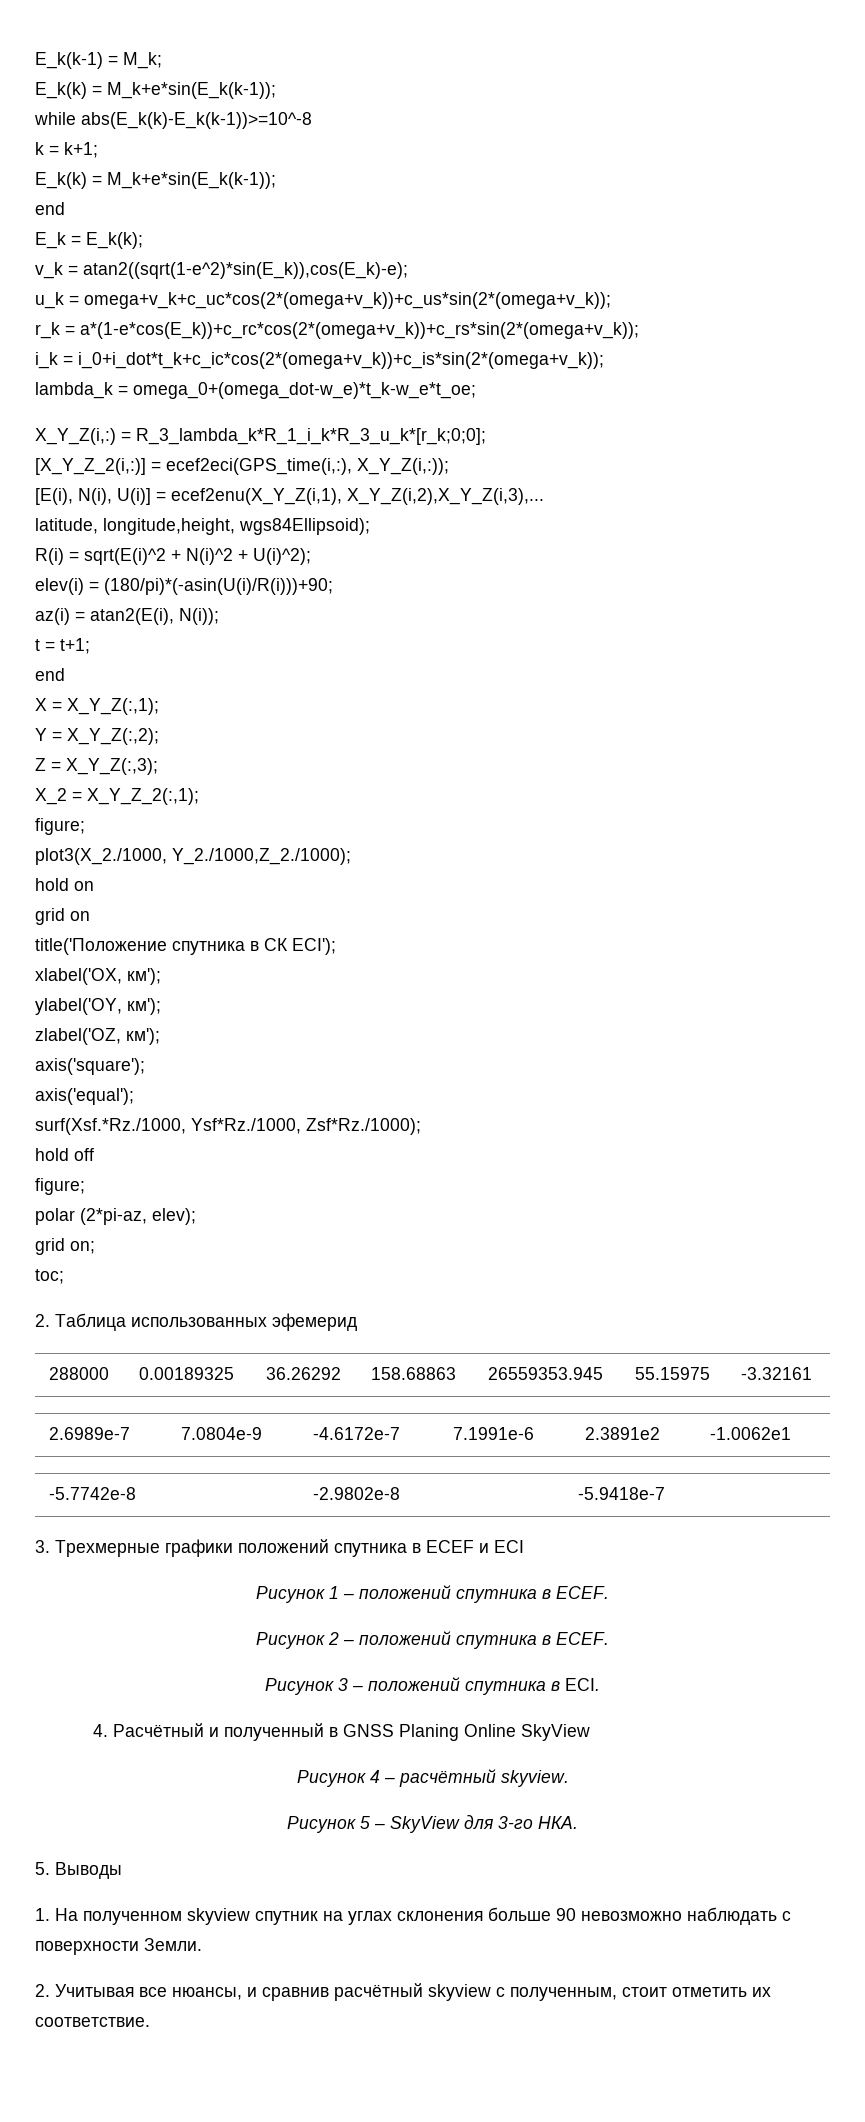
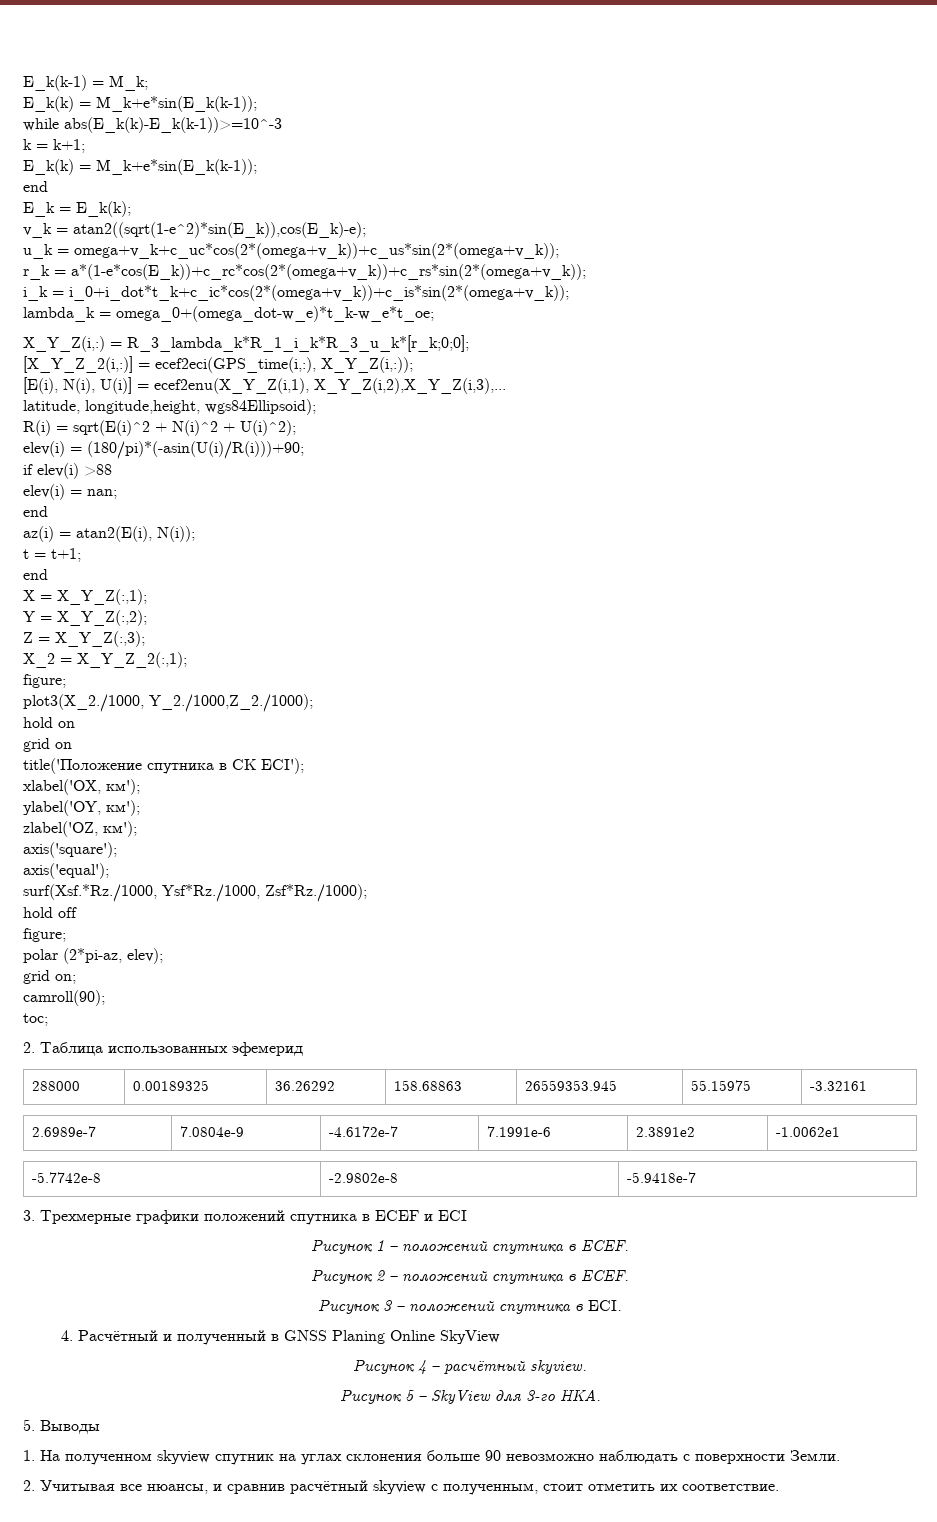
[81,112,312,129] abs(E_k(k)-E_k(k-1))>=10^-8 -> [64,117,282,133] abs(E_k(k)-E_k(k-1))>=10^-3
(333, 586) none -> [23,463,112,479] [23,484,117,500] [23,506,48,517] // if elev(i) >88 // elev(i) = nan; // end
(95, 1247) none -> [23,990,105,1006] // camroll(90);

